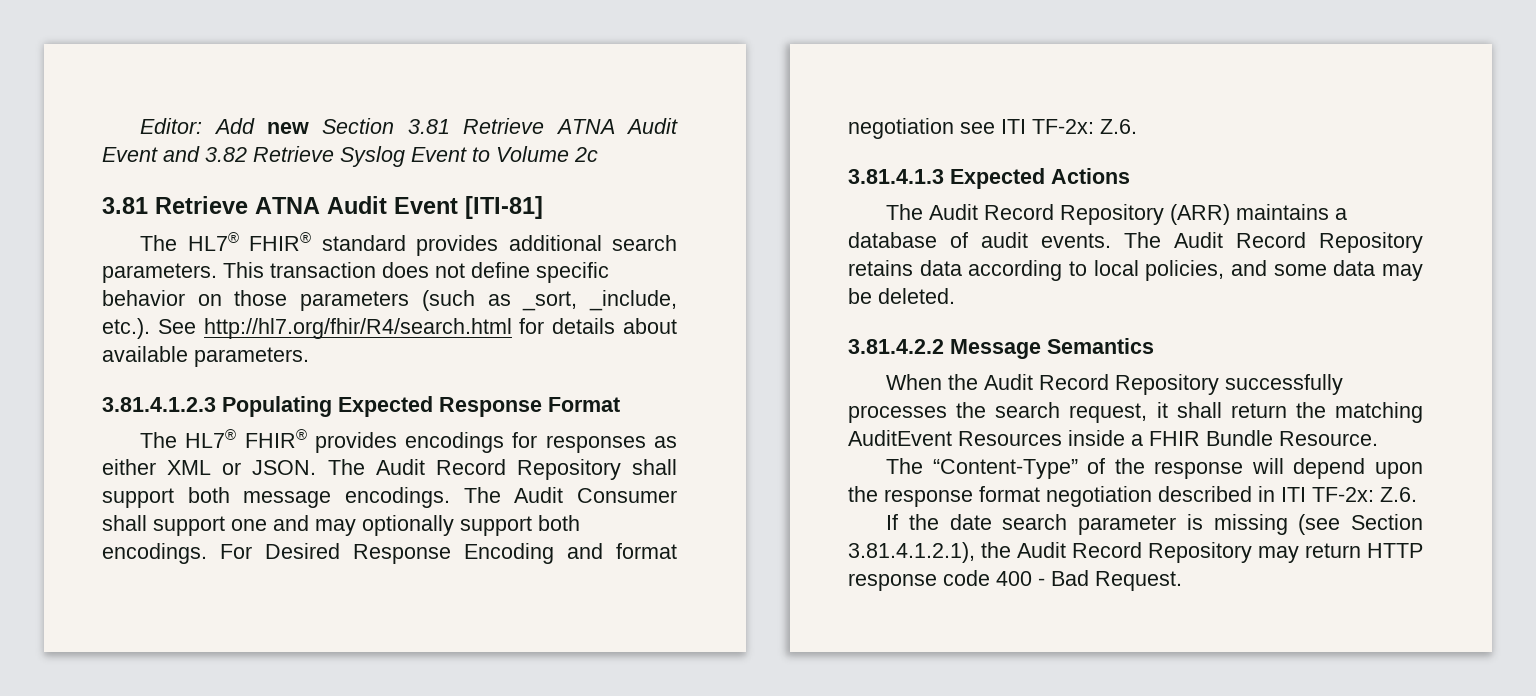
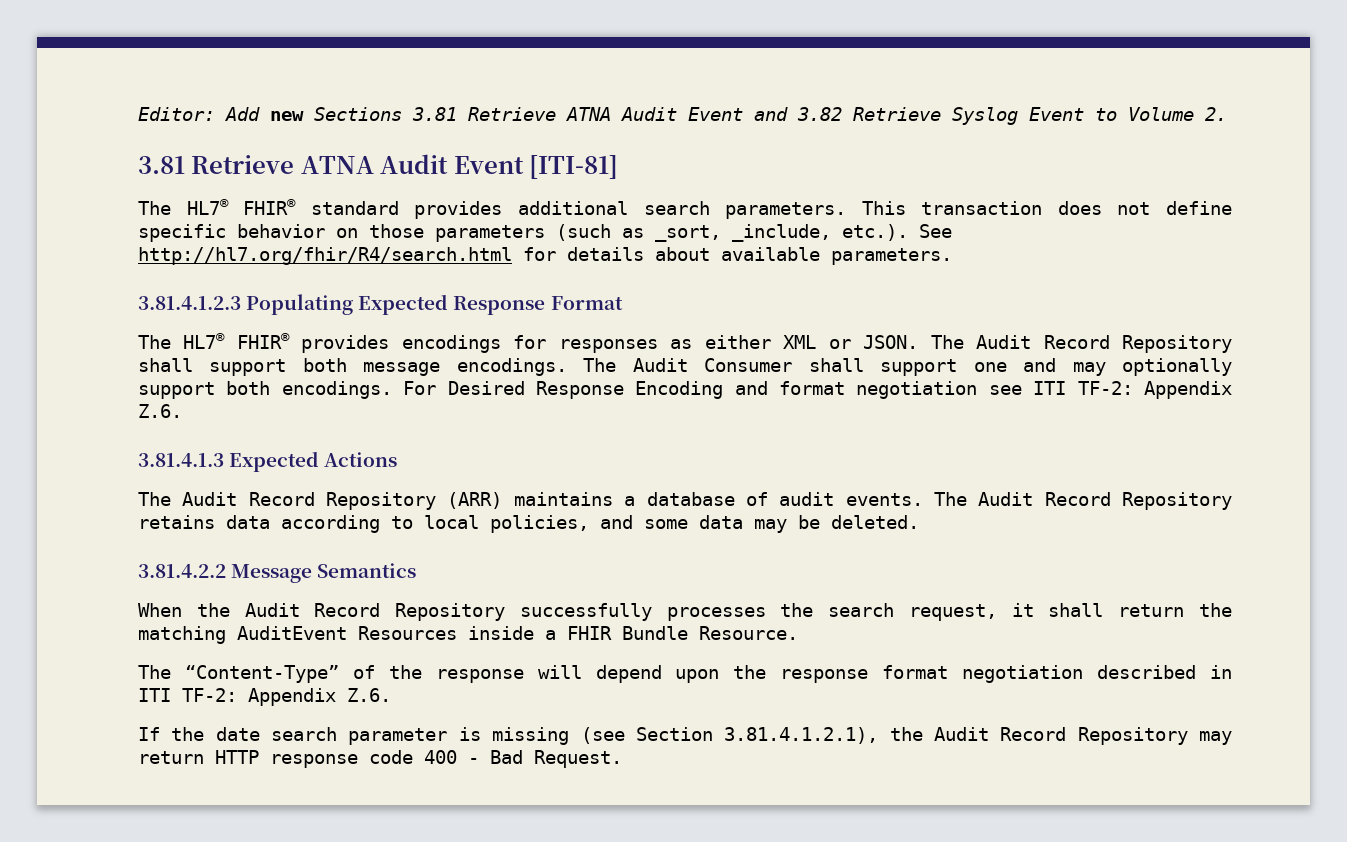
[322,118,395,134] Section -> [314,107,402,121] Sections
[574,147,598,162] 2c -> [1205,107,1227,121] 2.
[1032,119,1094,134] TF-2x: -> [1077,381,1232,399] TF-2: Appendix
[1312,487,1374,502] TF-2x: -> [182,688,336,706] TF-2: Appendix

